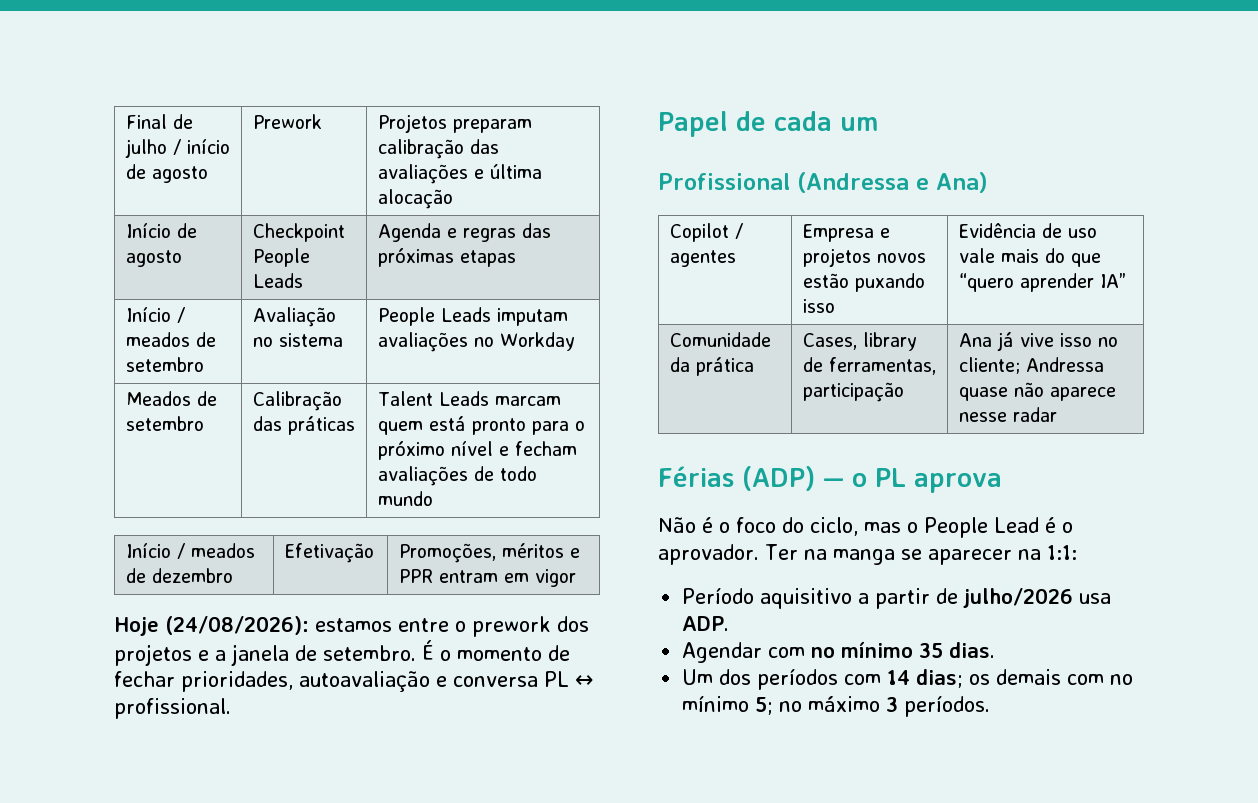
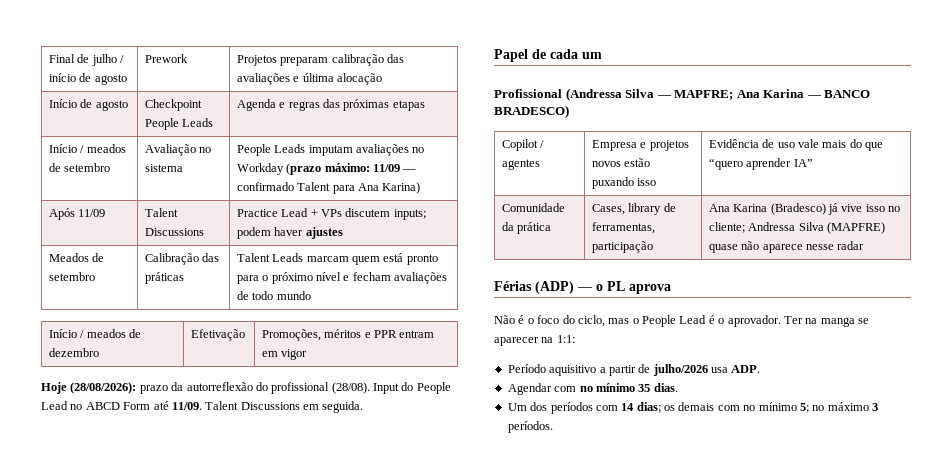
(575, 341) none -> [286,163,417,175] [236,182,421,194] [48,208,106,220] [144,208,178,217] [144,228,204,236] [236,208,426,220] [236,227,343,239] (prazo máximo: 11/09 — confirmado Talent para Ana Karina) // Após 11/09 | Talent Discussions | Practice Lead + VPs discutem inputs; podem haver ajustes
[165,616,589,637] [114,640,570,666] [114,671,593,692] [114,698,231,719] (24/08/2026): estamos entre o prework dos projetos e a janela de setembro. É o momento de fechar prioridades, autoavaliação e conversa PL ↔ profissional. -> [70,382,451,394] [41,401,364,413] (28/08/2026): prazo da autorreflexão do profissional (28/08). Input do People Lead no ABCD Form até 11/09. Talent Discussions em seguida.
[916,172,988,193] e Ana) -> [625,89,871,100] [494,105,569,118] Silva — MAPFRE; Ana Karina — BANCO BRADESCO)
(992, 340) none -> [733,203,826,215] Karina (Bradesco)
(1104, 364) none -> [798,222,886,234] Silva (MAPFRE)

